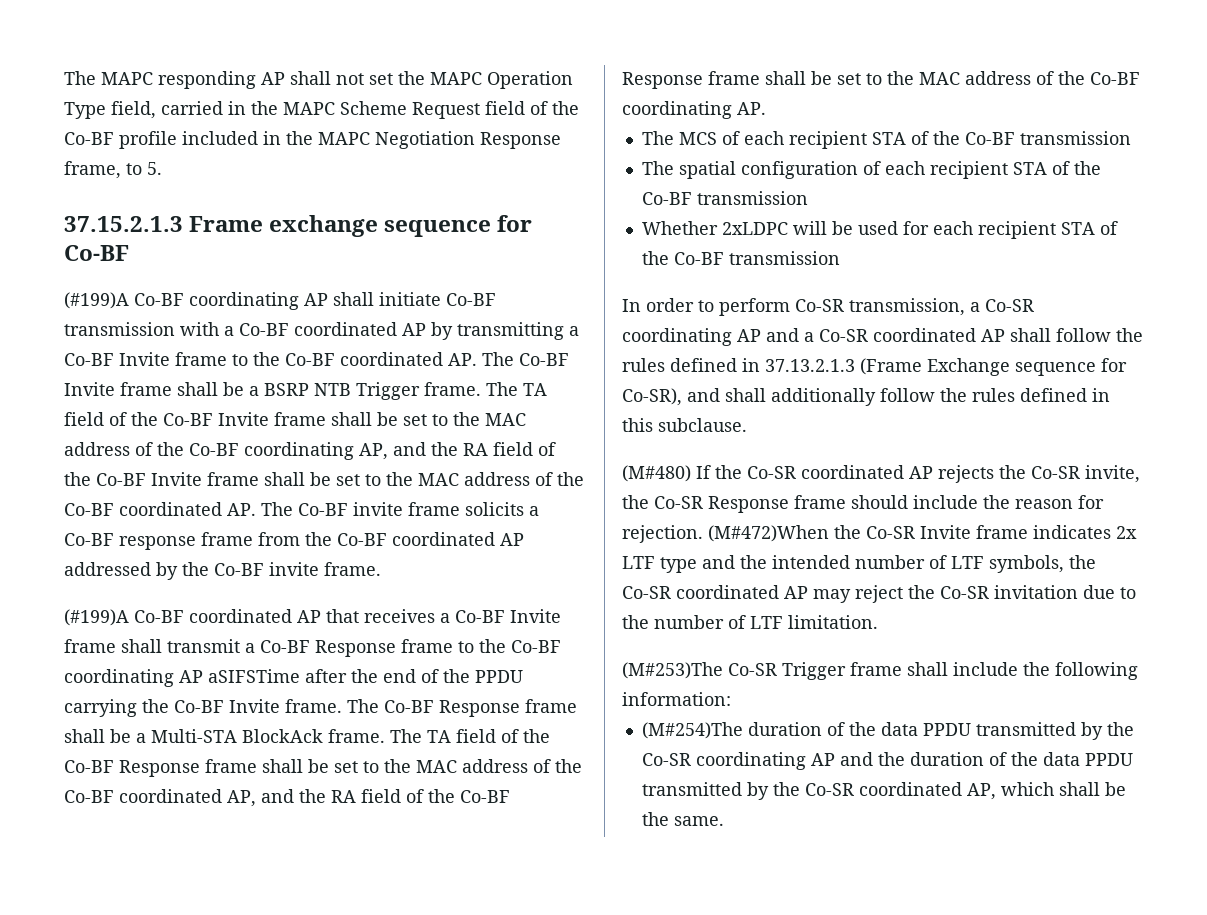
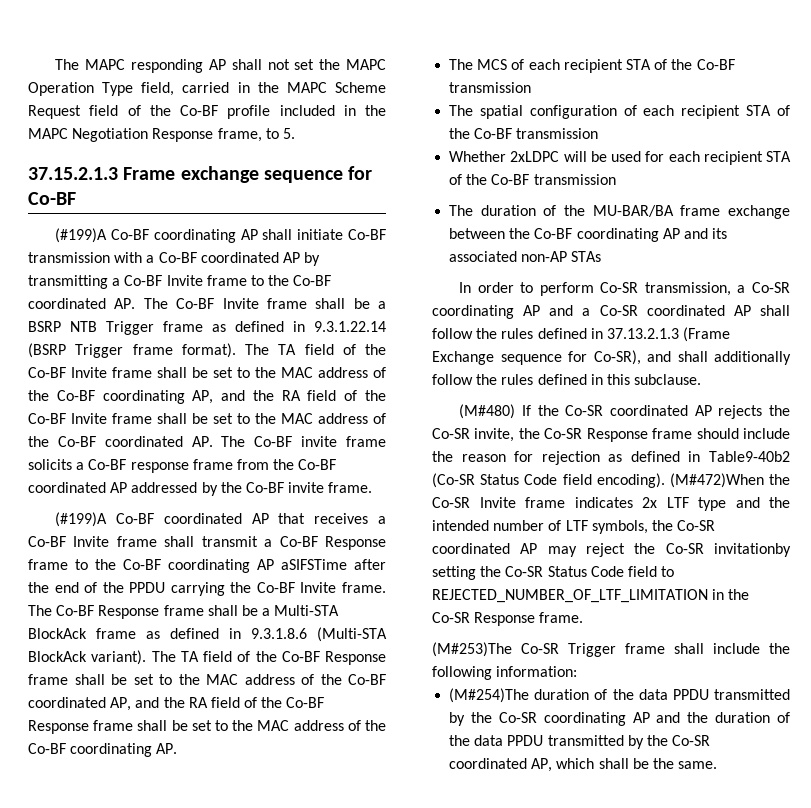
[424,382,481,396] frame. -> [163,321,386,332] [28,343,236,358] frame as defined in 9.3.1.22.14 (BSRP Trigger frame format).
[328,729,385,743] frame. -> [96,627,387,642] [28,650,147,665] frame as defined in 9.3.1.8.6 (Multi-STA BlockAck variant).
(840, 258) none -> [449,205,790,219] [449,228,728,242] [449,251,602,262] // The duration of the MU-BAR/BA frame exchange between the Co-BF coordinating AP and its associated non-AP STAs
[622,525,703,543] rejection. -> [541,451,790,465] [432,473,665,488] rejection as defined in Table9-40b2 (Co-SR Status Code field encoding).
[994,585,1136,599] [622,615,878,629] invitation due to the number of LTF limitation. -> [714,543,791,557] [432,566,675,580] [432,589,750,603] [432,612,584,626] invitationby setting the Co-SR Status Code field to REJECTED_NUMBER_OF_LTF_LIMITATION in the Co-SR Response frame.

